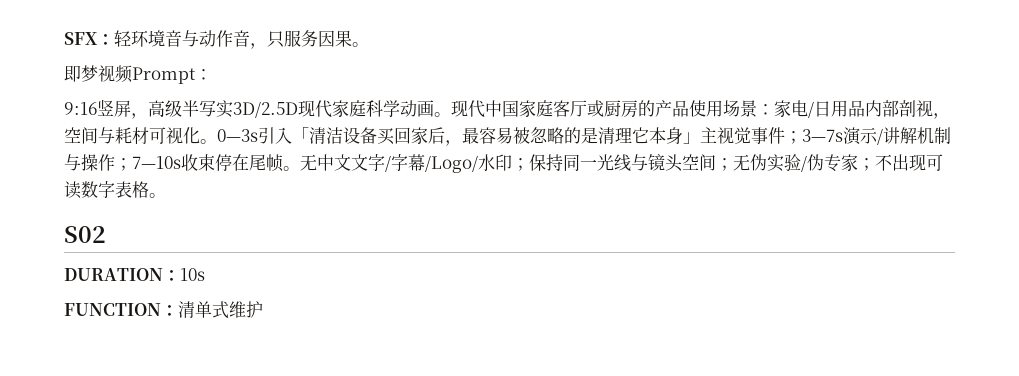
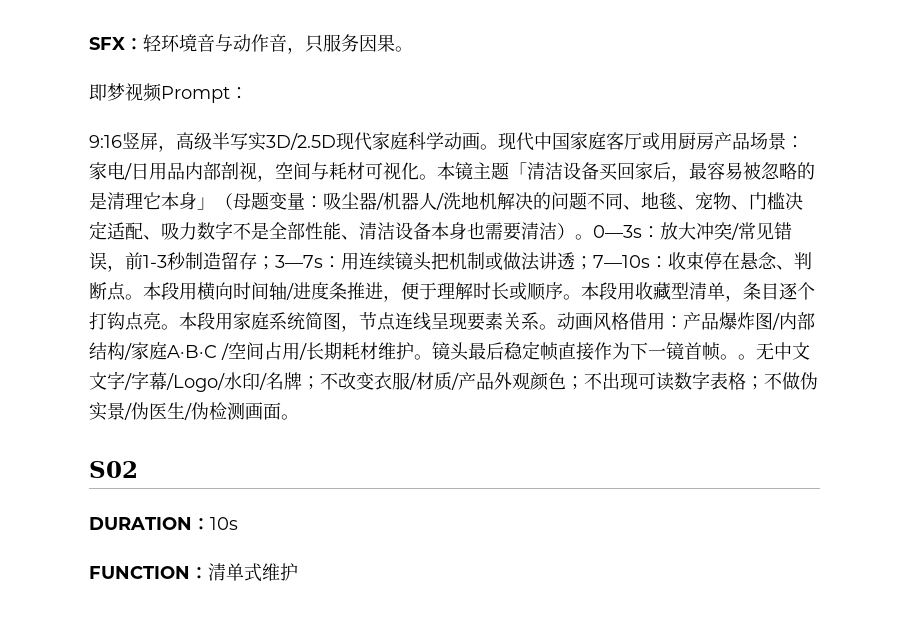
[604,100,723,118] 厨房的产品使用 -> [660,132,750,150] 用厨房产品
[217,127,292,144] 0—3s引入 -> [437,162,509,180] 本镜主题
[700,127,951,145] [64,154,284,172] 主视觉事件；3—7s演示/讲解机制与操作；7—10s收束停在尾帧 -> [215,192,803,210] [89,221,792,241] [89,252,812,272] [89,282,815,302] [89,312,815,332] [89,341,738,361] （母题变量：吸尘器/机器人/洗地机解决的问题不同、地毯、宠物、门槛决定适配、吸力数字不是全部性能、清洁设备本身也需要清洁）。0—3s：放大冲突/常见错误，前1-3秒制造留存；3—7s：用连续镜头把机制或做法讲透；7—10s：收束停在悬念、判断点。本段用横向时间轴/进度条推进，便于理解时长或顺序。本段用收藏型清单，条目逐个打钩点亮。本段用家庭系统简图，节点连线呈现要素关系。动画风格借用：产品爆炸图/内部结构/家庭A·B·C /空间占用/长期耗材维护。镜头最后稳定帧直接作为下一镜首帧。
[512,153,858,172] ；保持同一光线与镜头空间；无伪实验/伪专家 -> [259,372,566,391] /名牌；不改变衣服/材质/产品外观颜色
(149, 189) none -> [746,372,818,390] [89,402,281,421] ；不做伪实景/伪医生/伪检测画面

